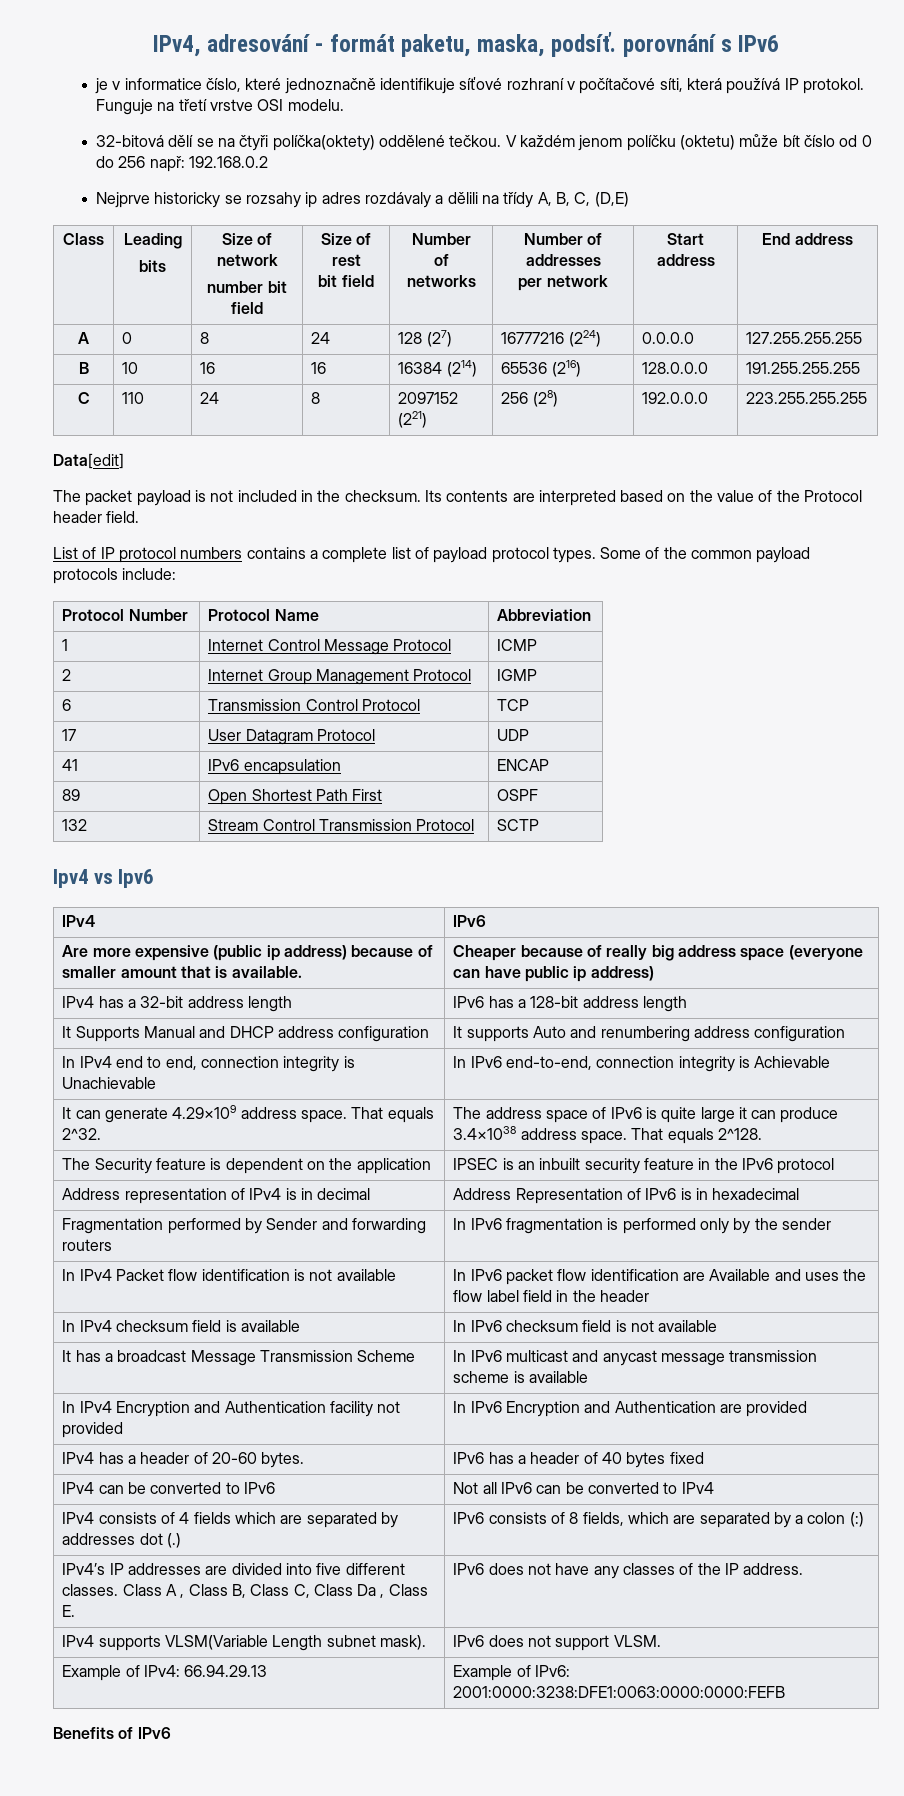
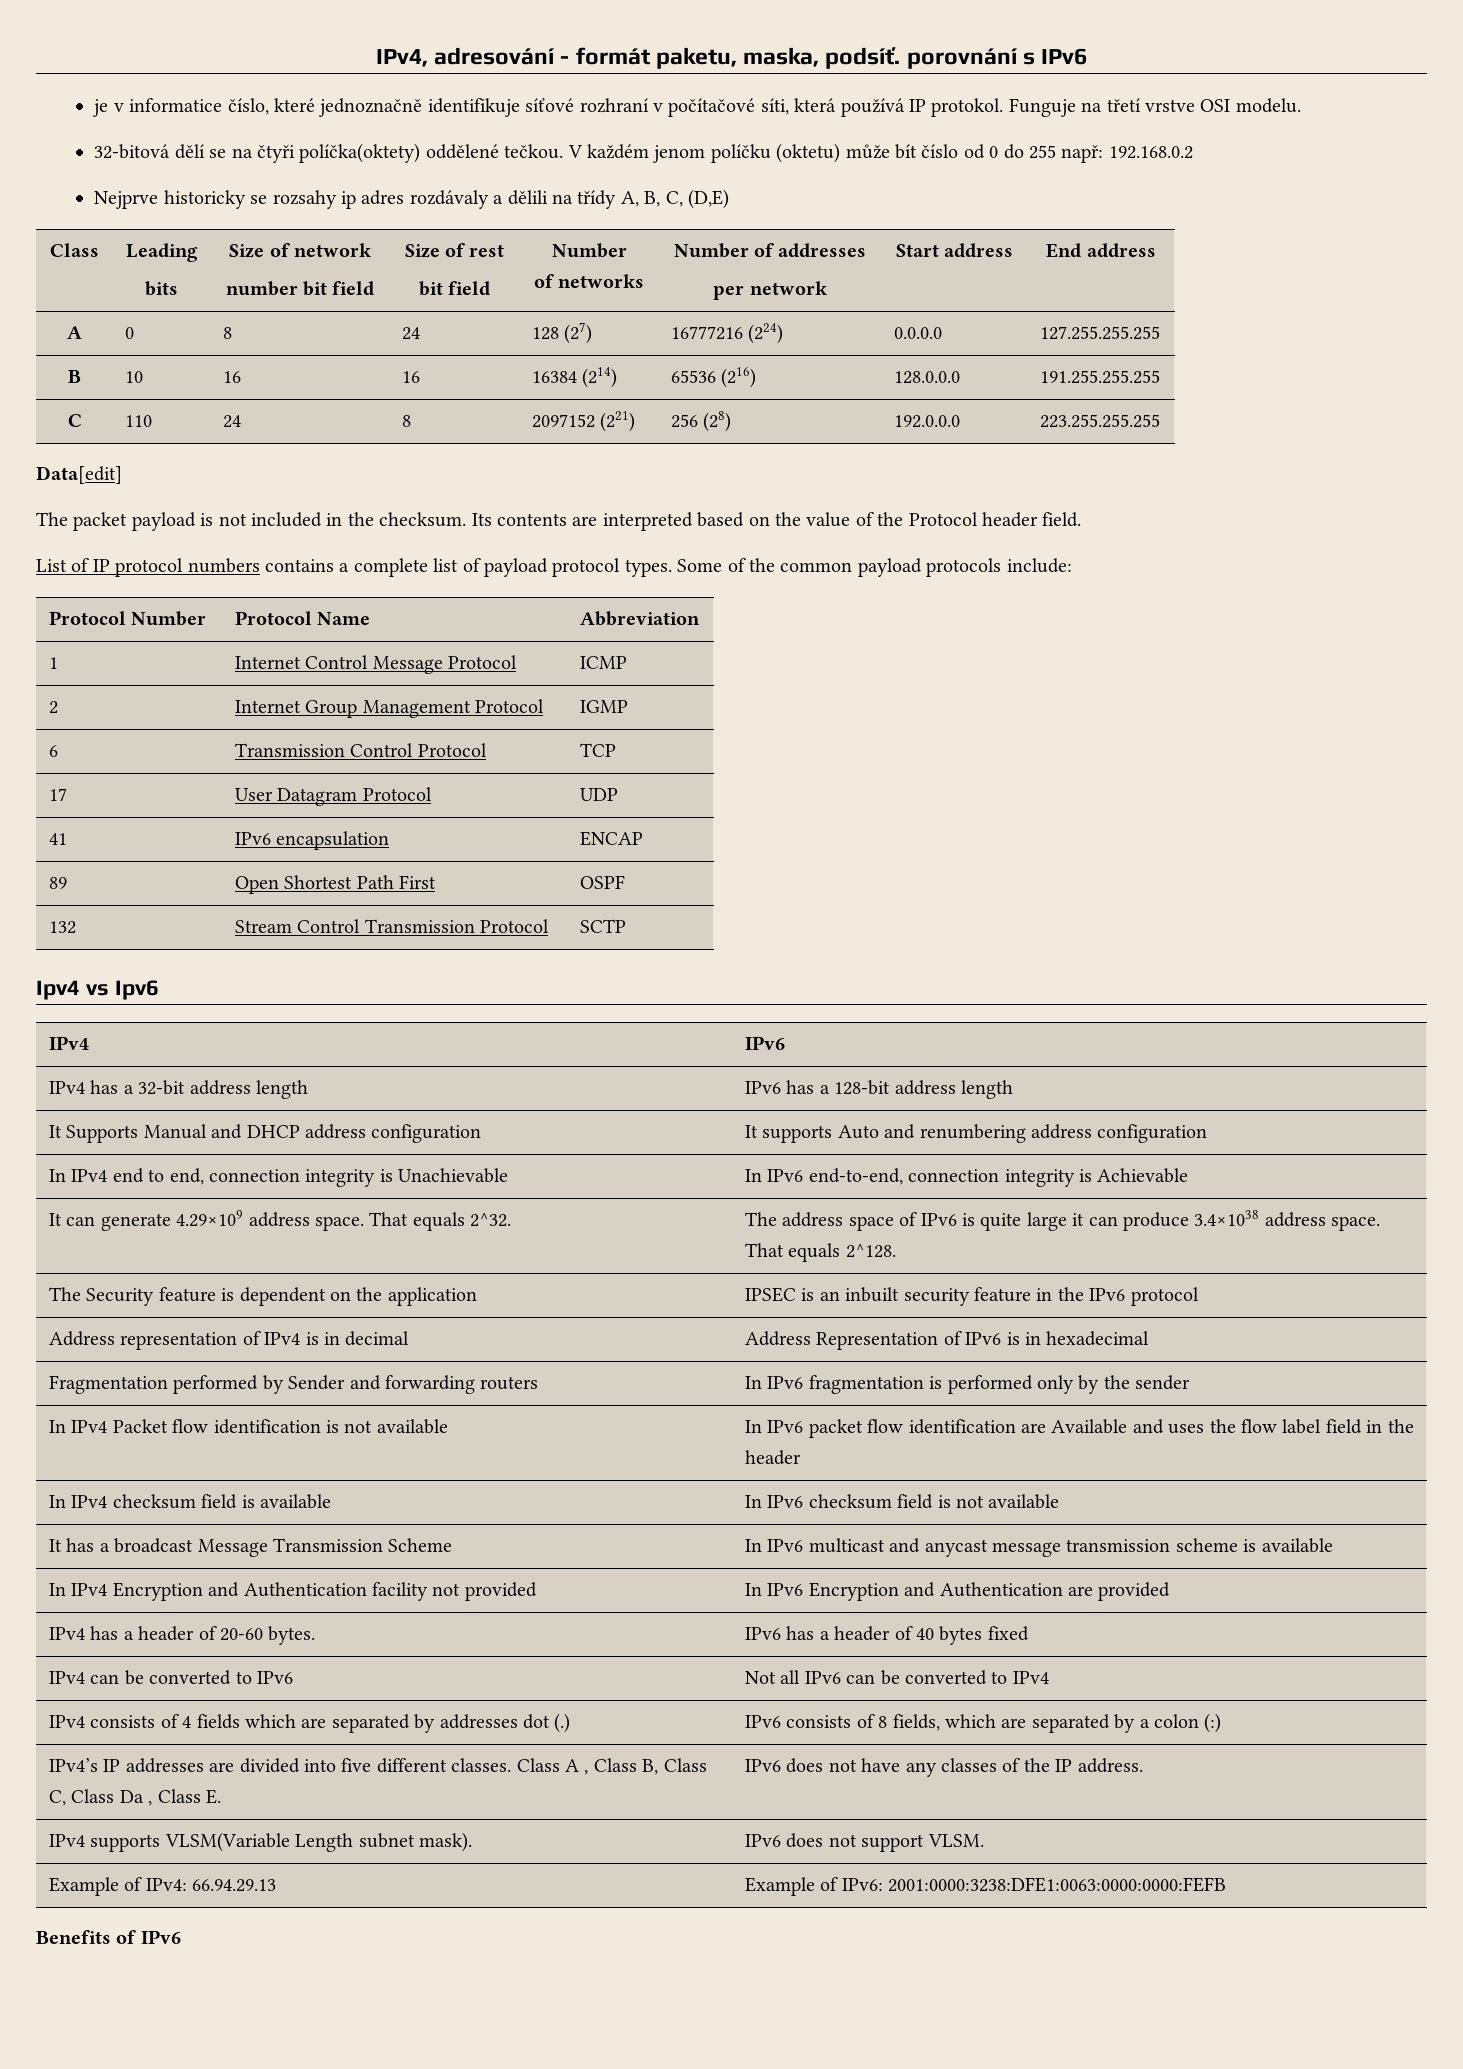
[118,156,146,168] 256 -> [1028,145,1056,159] 255
[62,945,433,961] [62,966,302,978] [453,945,863,961] [453,966,654,982] // Are more expensive (public ip address) because of smaller amount that is available. | Cheaper because of really big address space (everyone can have public ip address) -> (786, 1043) none

